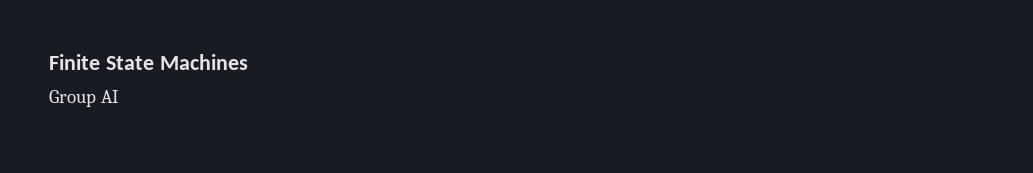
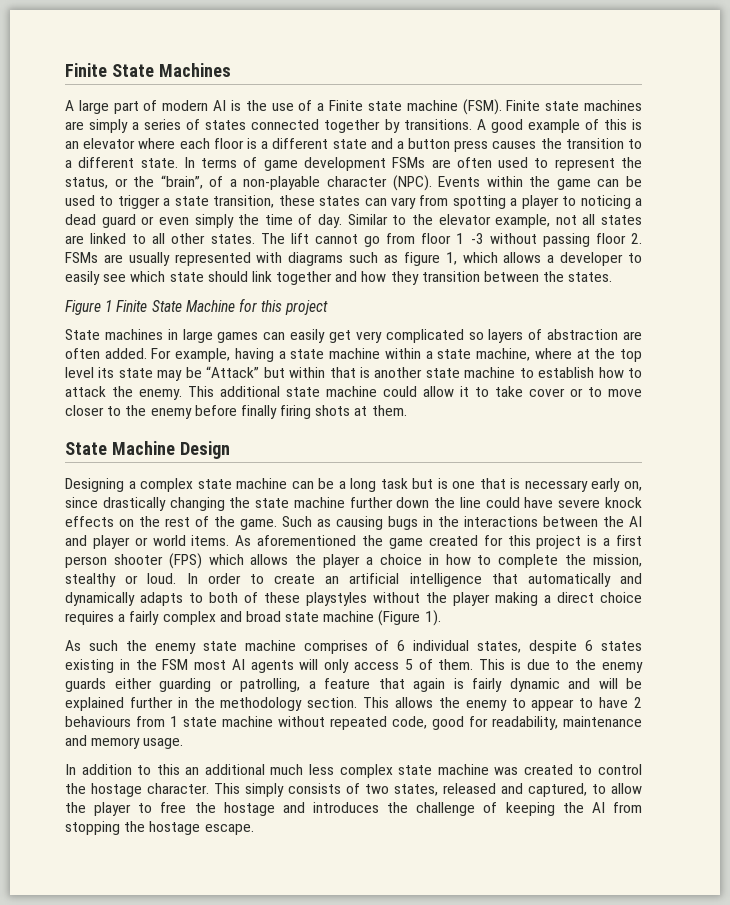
[49,90,120,107] Group AI -> [65,99,642,115] [65,119,643,133] [65,138,642,152] [65,157,642,171] [65,175,642,191] [65,195,642,209] [65,214,642,228] [65,233,643,247] [65,252,642,266] [65,271,613,285] [65,298,329,315] [65,329,642,343] [65,348,643,362] [65,366,642,381] [65,386,642,400] [65,405,407,419] [65,441,230,459] [65,478,642,492] [65,497,642,511] [65,516,642,530] [65,535,643,549] [65,553,642,569] [65,573,642,587] [65,592,642,606] [65,610,441,626] [65,640,642,654] [65,659,643,673] [65,678,642,692] [65,697,642,711] [65,716,642,730] [65,735,184,749] [65,764,642,778] [65,783,642,797] [65,802,642,816] [65,821,254,835] A large part of modern AI is the use of a Finite state machine (FSM). Finite state machines are simply a series of states connected together by transitions. A good example of this is an elevator where each floor is a different state and a button press causes the transition to a different state. In terms of game development FSMs are often used to represent the status, or the “brain”, of a non-playable character (NPC). Events within the game can be used to trigger a state transition, these states can vary from spotting a player to noticing a dead guard or even simply the time of day. Similar to the elevator example, not all states are linked to all other states. The lift cannot go from floor 1 -3 without passing floor 2. FSMs are usually represented with diagrams such as figure 1, which allows a developer to easily see which state should link together and how they transition between the states. // Figure 1 Finite State Machine for this project // State machines in large games can easily get very complicated so layers of abstraction are often added. For example, having a state machine within a state machine, where at the top level its state may be “Attack” but within that is another state machine to establish how to attack the enemy. This additional state machine could allow it to take cover or to move closer to the enemy before finally firing shots at them. // State Machine Design // Designing a complex state machine can be a long task but is one that is necessary early on, since drastically changing the state machine further down the line could have severe knock effects on the rest of the game. Such as causing bugs in the interactions between the AI and player or world items. As aforementioned the game created for this project is a first person shooter (FPS) which allows the player a choice in how to complete the mission, stealthy or loud. In order to create an artificial intelligence that automatically and dynamically adapts to both of these playstyles without the player making a direct choice requires a fairly complex and broad state machine (Figure 1). // As such the enemy state machine comprises of 6 individual states, despite 6 states existing in the FSM most AI agents will only access 5 of them. This is due to the enemy guards either guarding or patrolling, a feature that again is fairly dynamic and will be explained further in the methodology section. This allows the enemy to appear to have 2 behaviours from 1 state machine without repeated code, good for readability, maintenance and memory usage. // In addition to this an additional much less complex state machine was created to control the hostage character. This simply consists of two states, released and captured, to allow the player to free the hostage and introduces the challenge of keeping the AI from stopping the hostage escape.

